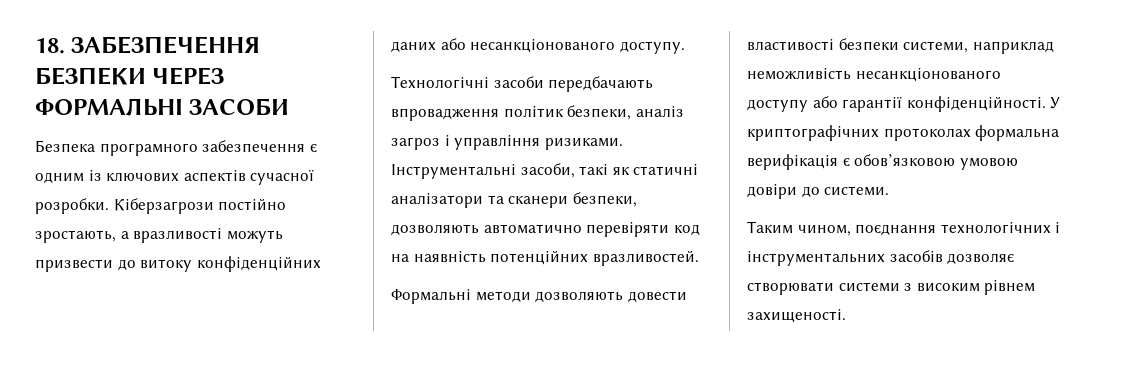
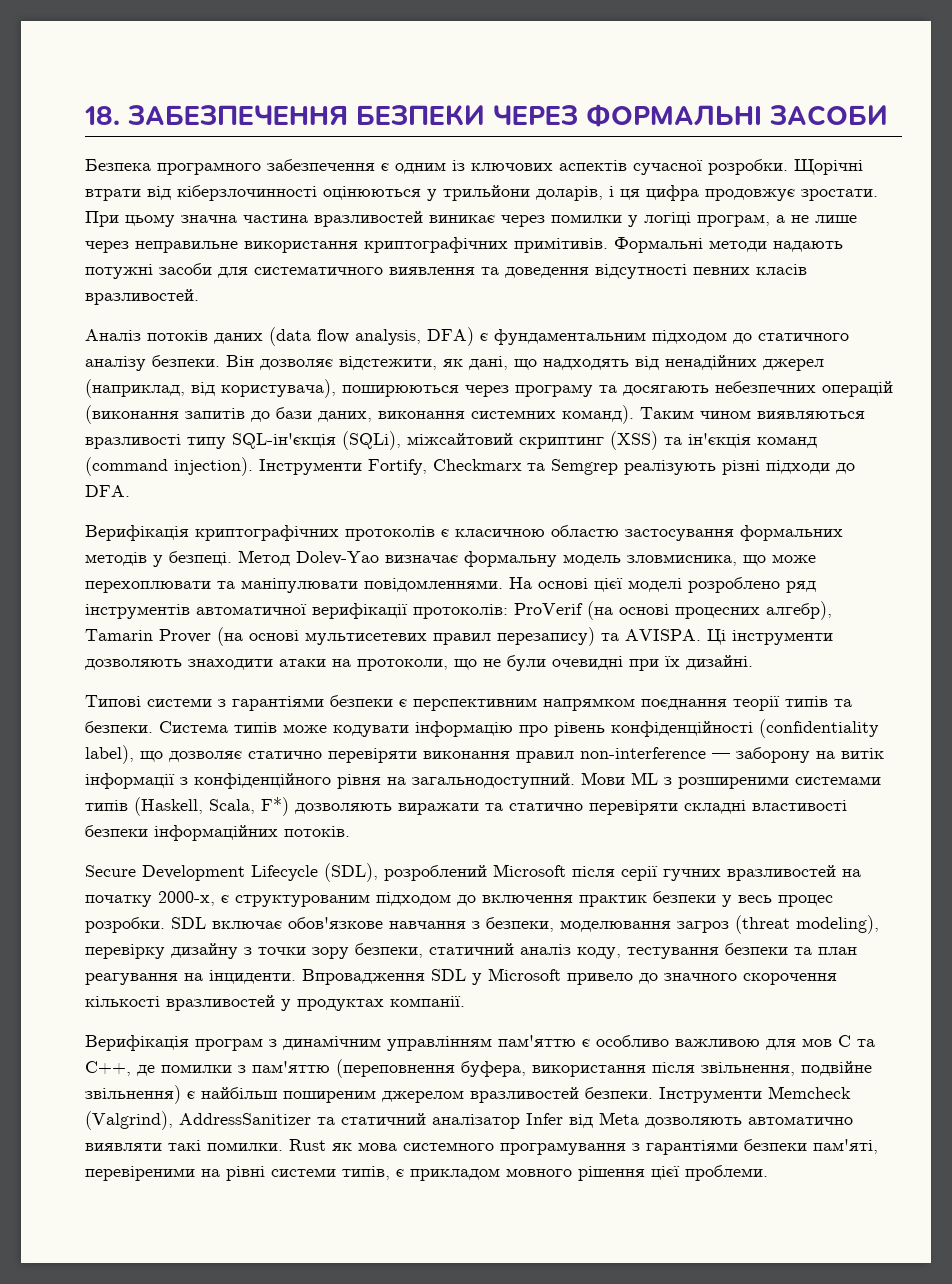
[113,198,287,214] [35,228,283,243] [35,256,321,272] [391,38,685,54] [391,76,654,92] [391,105,684,121] [391,135,623,150] [391,163,699,179] [391,192,637,208] [391,222,700,237] [391,250,699,266] [391,289,687,304] [747,38,1054,54] [747,68,1001,82] [747,96,1061,112] [747,125,1060,141] [747,154,1018,170] [747,184,890,199] [747,221,1061,236] [747,250,1015,266] [747,280,1036,295] [747,309,846,323] Кіберзагрози постійно зростають, а вразливості можуть призвести до витоку конфіденційних даних або несанкціонованого доступу. // Технологічні засоби передбачають впровадження політик безпеки, аналіз загроз і управління ризиками. Інструментальні засоби, такі як статичні аналізатори та сканери безпеки, дозволяють автоматично перевіряти код на наявність потенційних вразливостей. // Формальні методи дозволяють довести властивості безпеки системи, наприклад неможливість несанкціонованого доступу або гарантії конфіденційності. У криптографічних протоколах формальна верифікація є обов’язковою умовою довіри до системи. // Таким чином, поєднання технологічних і інструментальних засобів дозволяє створювати системи з високим рівнем захищеності. -> [794,159,863,175] [85,185,878,201] [85,211,857,227] [85,237,843,253] [85,263,807,279] [85,289,199,305] [85,327,849,346] [85,355,824,371] [85,379,893,398] [85,405,865,424] [85,431,817,450] [85,457,855,476] [85,485,130,497] [85,525,843,541] [85,550,816,567] [85,577,816,593] [85,601,832,620] [85,627,833,646] [85,655,753,671] [85,695,852,711] [85,719,879,738] [85,745,884,764] [85,772,881,789] [85,797,847,816] [85,825,350,841] [85,863,861,882] [85,891,833,907] [85,915,879,934] [85,943,857,959] [85,968,837,985] [85,995,465,1011] [85,1035,875,1051] [85,1059,872,1078] [85,1085,851,1104] [85,1111,853,1130] [85,1139,878,1155] [85,1165,768,1181] Щорічні втрати від кіберзлочинності оцінюються у трильйони доларів, і ця цифра продовжує зростати. При цьому значна частина вразливостей виникає через помилки у логіці програм, а не лише через неправильне використання криптографічних примітивів. Формальні методи надають потужні засоби для систематичного виявлення та доведення відсутності певних класів вразливостей. // Аналіз потоків даних (data flow analysis, DFA) є фундаментальним підходом до статичного аналізу безпеки. Він дозволяє відстежити, як дані, що надходять від ненадійних джерел (наприклад, від користувача), поширюються через програму та досягають небезпечних операцій (виконання запитів до бази даних, виконання системних команд). Таким чином виявляються вразливості типу SQL-ін'єкція (SQLi), міжсайтовий скриптинг (XSS) та ін'єкція команд (command injection). Інструменти Fortify, Checkmarx та Semgrep реалізують різні підходи до DFA. // Верифікація криптографічних протоколів є класичною областю застосування формальних методів у безпеці. Метод Dolev-Yao визначає формальну модель зловмисника, що може перехоплювати та маніпулювати повідомленнями. На основі цієї моделі розроблено ряд інструментів автоматичної верифікації протоколів: ProVerif (на основі процесних алгебр), Tamarin Prover (на основі мультисетевих правил перезапису) та AVISPA. Ці інструменти дозволяють знаходити атаки на протоколи, що не були очевидні при їх дизайні. // Типові системи з гарантіями безпеки є перспективним напрямком поєднання теорії типів та безпеки. Система типів може кодувати інформацію про рівень конфіденційності (confidentiality label), що дозволяє статично перевіряти виконання правил non-interference — заборону на витік інформації з конфіденційного рівня на загальнодоступний. Мови ML з розширеними системами типів (Haskell, Scala, F*) дозволяють виражати та статично перевіряти складні властивості безпеки інформаційних потоків. // Secure Development Lifecycle (SDL), розроблений Microsoft після серії гучних вразливостей на початку 2000-х, є структурованим підходом до включення практик безпеки у весь процес розробки. SDL включає обов'язкове навчання з безпеки, моделювання загроз (threat modeling), перевірку дизайну з точки зору безпеки, статичний аналіз коду, тестування безпеки та план реагування на інциденти. Впровадження SDL у Microsoft привело до значного скорочення кількості вразливостей у продуктах компанії. // Верифікація програм з динамічним управлінням пам'яттю є особливо важливою для мов C та C++, де помилки з пам'яттю (переповнення буфера, використання після звільнення, подвійне звільнення) є найбільш поширеним джерелом вразливостей безпеки. Інструменти Memcheck (Valgrind), AddressSanitizer та статичний аналізатор Infer від Meta дозволяють автоматично виявляти такі помилки. Rust як мова системного програмування з гарантіями безпеки пам'яті, перевіреними на рівні системи типів, є прикладом мовного рішення цієї проблеми.

